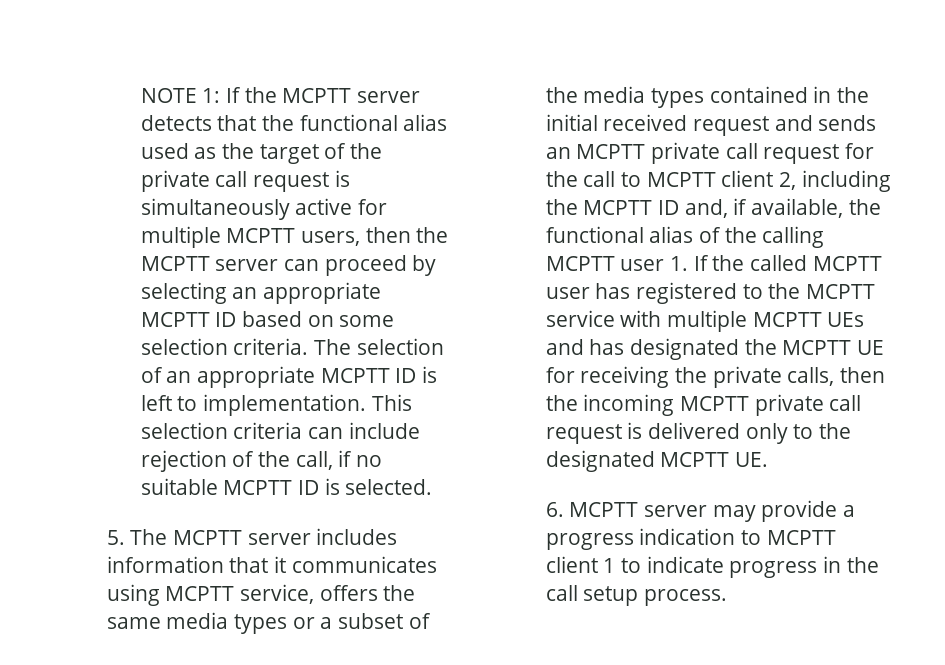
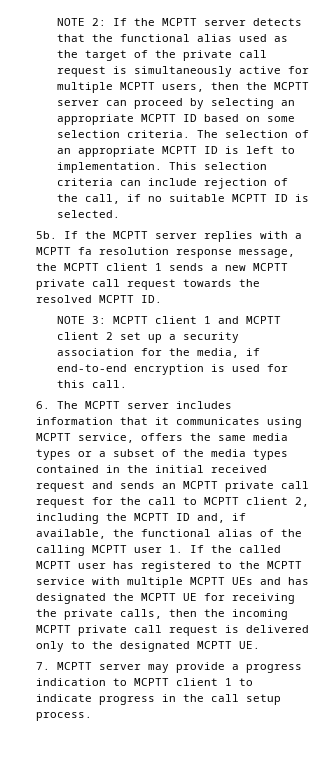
[140,88,221,103] NOTE 1: -> [56,18,106,26] NOTE 2:
[106,530,125,545] 5. -> [36,231,303,242] [36,247,296,258] [36,263,289,271] [36,279,261,290] [36,295,163,303] [56,316,281,324] [56,332,239,343] [56,348,260,358] [56,364,288,375] [56,380,127,388] [36,401,51,409] 5b. If the MCPTT server replies with a MCPTT fa resolution response message, the MCPTT client 1 sends a new MCPTT private call request towards the resolved MCPTT ID. // NOTE 3: MCPTT client 1 and MCPTT client 2 set up a security association for the media, if end-to-end encryption is used for this call. // 6.
[545,502,564,517] 6. -> [36,662,51,670] 7.

